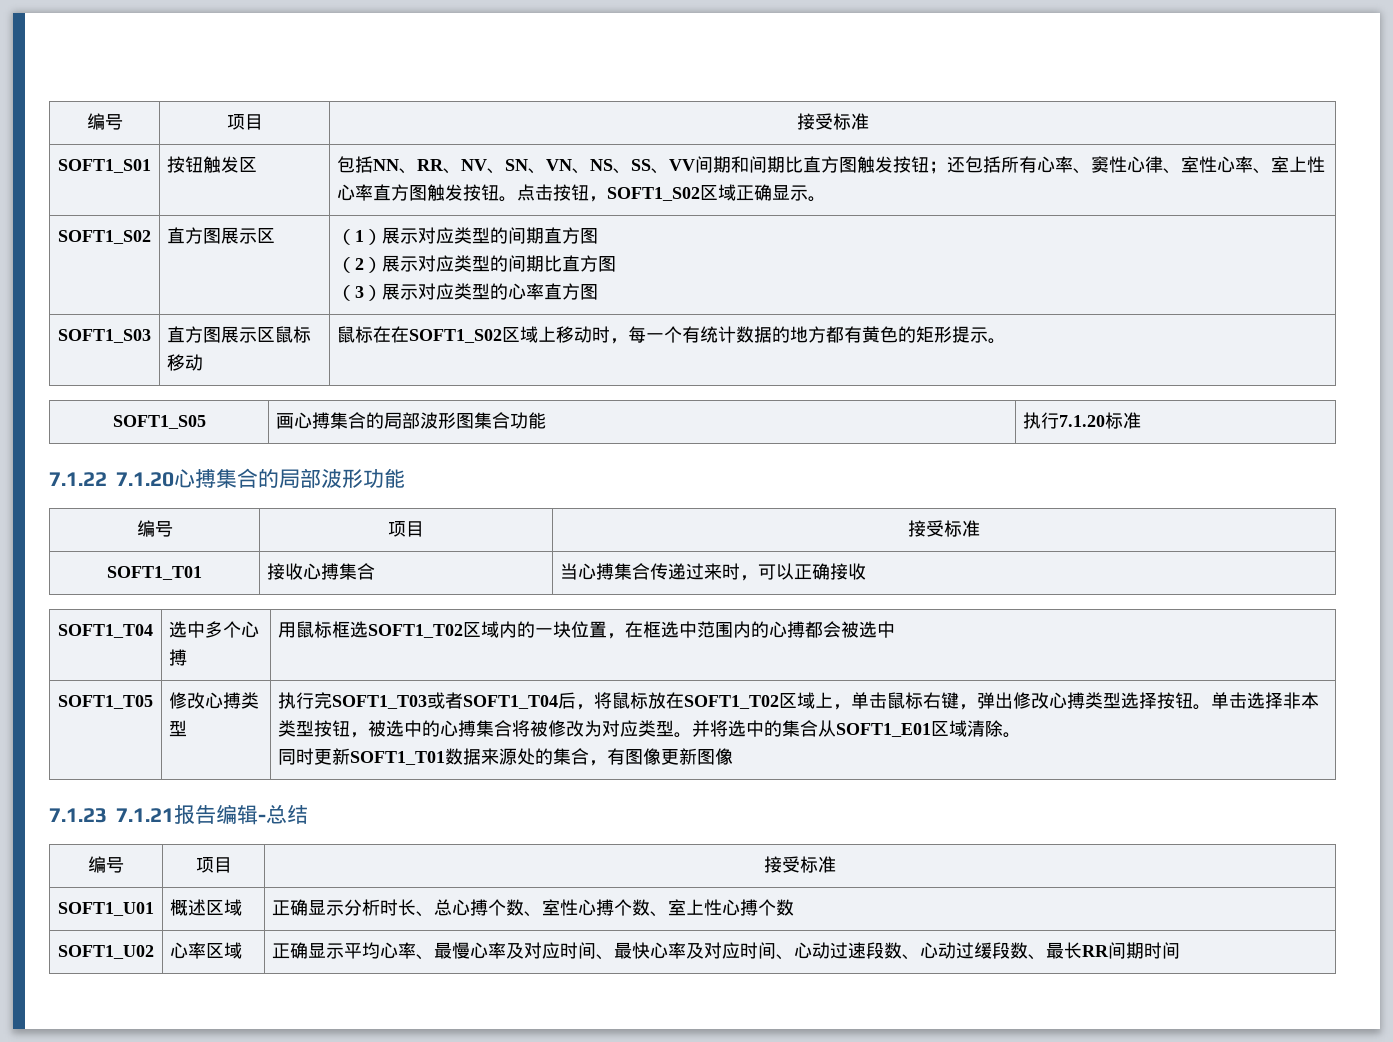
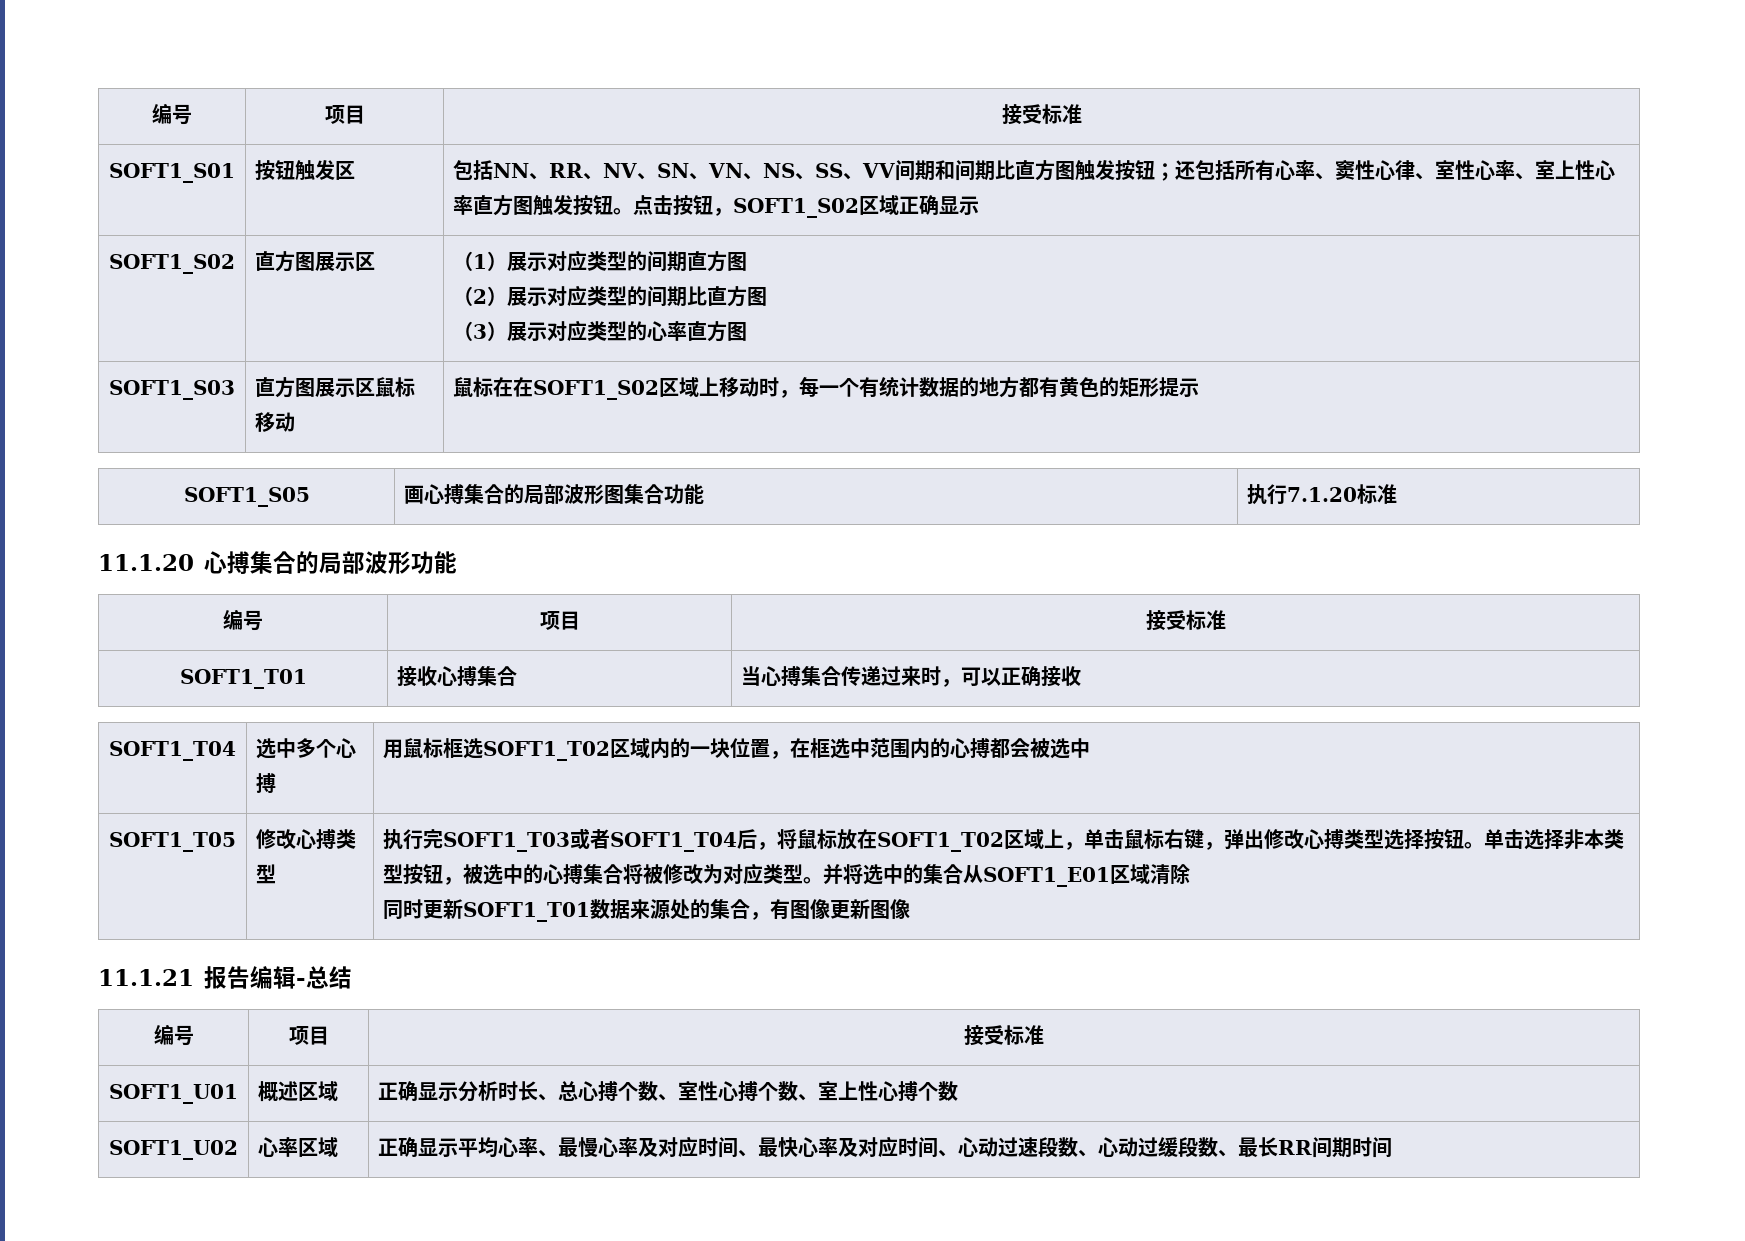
[808,196,827,202] 。 -> (980, 205) none
[988,338,1007,344] 。 -> (1200, 387) none
[49,472,174,487] 7.1.22 7.1.20 -> [98,554,194,571] 11.1.20
[1003,732,1022,738] 。 -> (1191, 874) none
[49,808,174,823] 7.1.23 7.1.21 -> [98,969,194,986] 11.1.21

